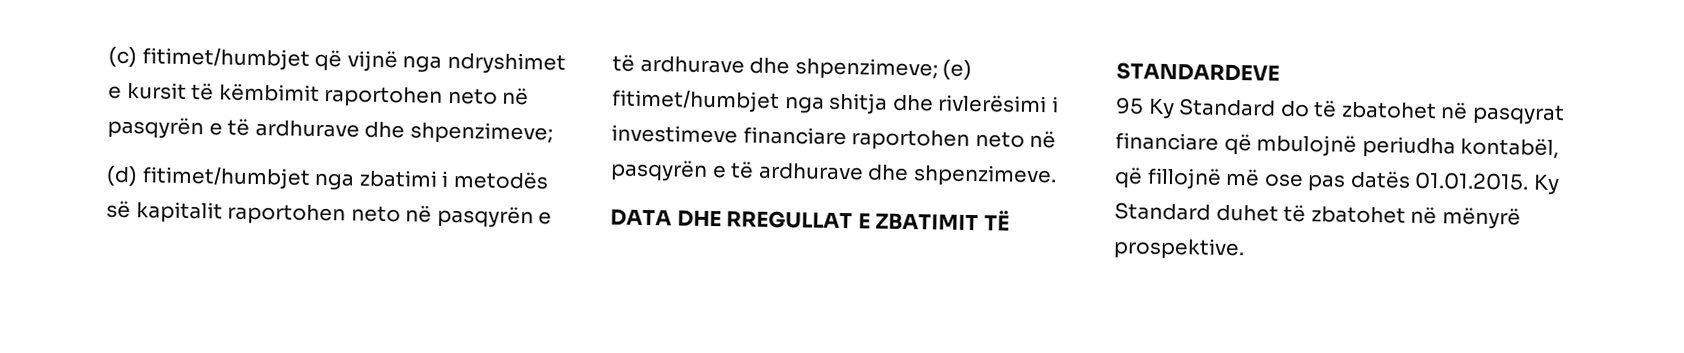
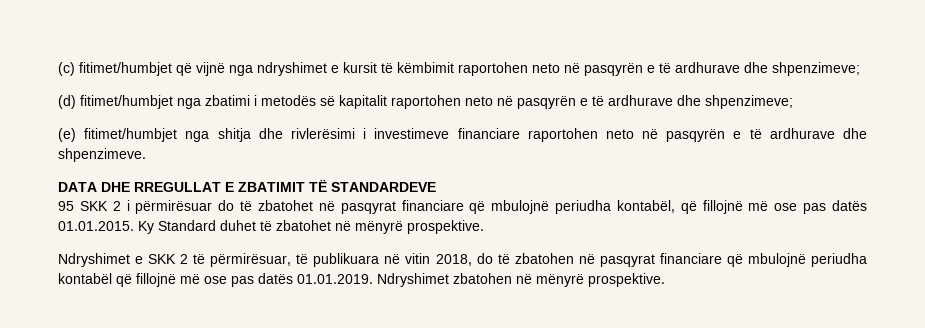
(938, 69) none -> (793, 102) //
[1147,98,1277,120] Ky Standard -> [79,200,213,214] SKK 2 i përmirësuar
(1245, 249) none -> [58,253,867,267] [58,273,665,287] // Ndryshimet e SKK 2 të përmirësuar, të publikuara në vitin 2018, do të zbatohen në pasqyrat financiare që mbulojnë periudha kontabël që fillojnë më ose pas datës 01.01.2019. Ndryshimet zbatohen në mënyrë prospektive.

